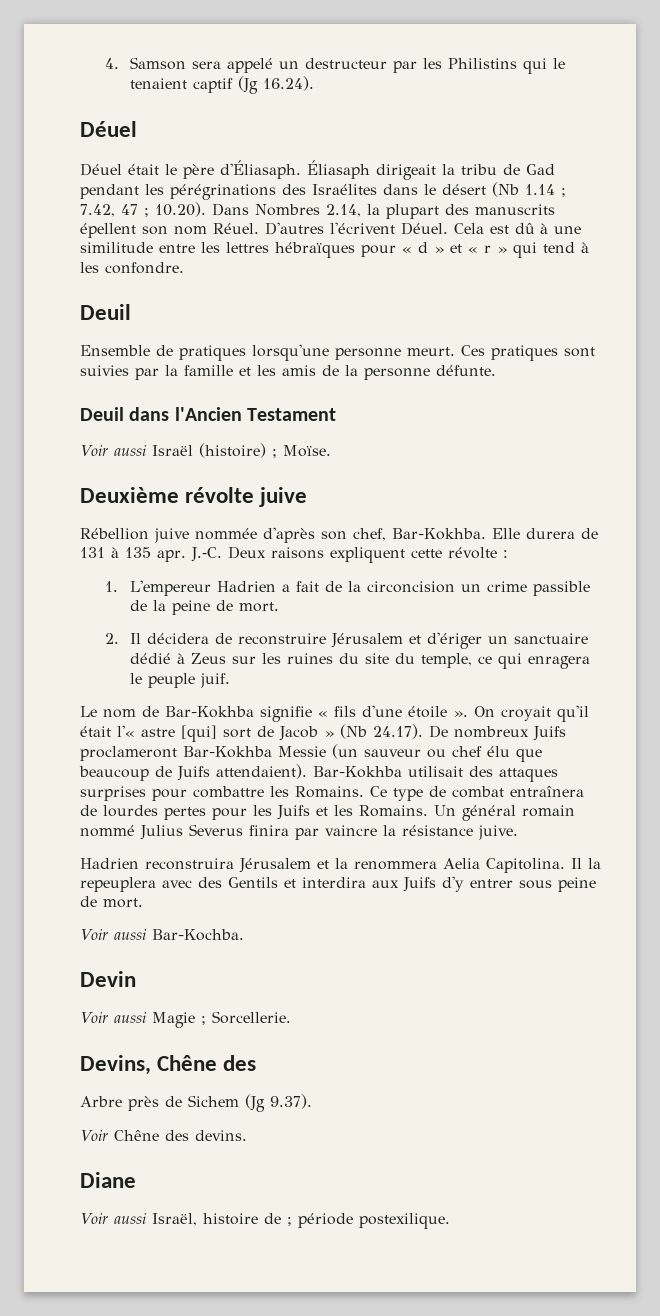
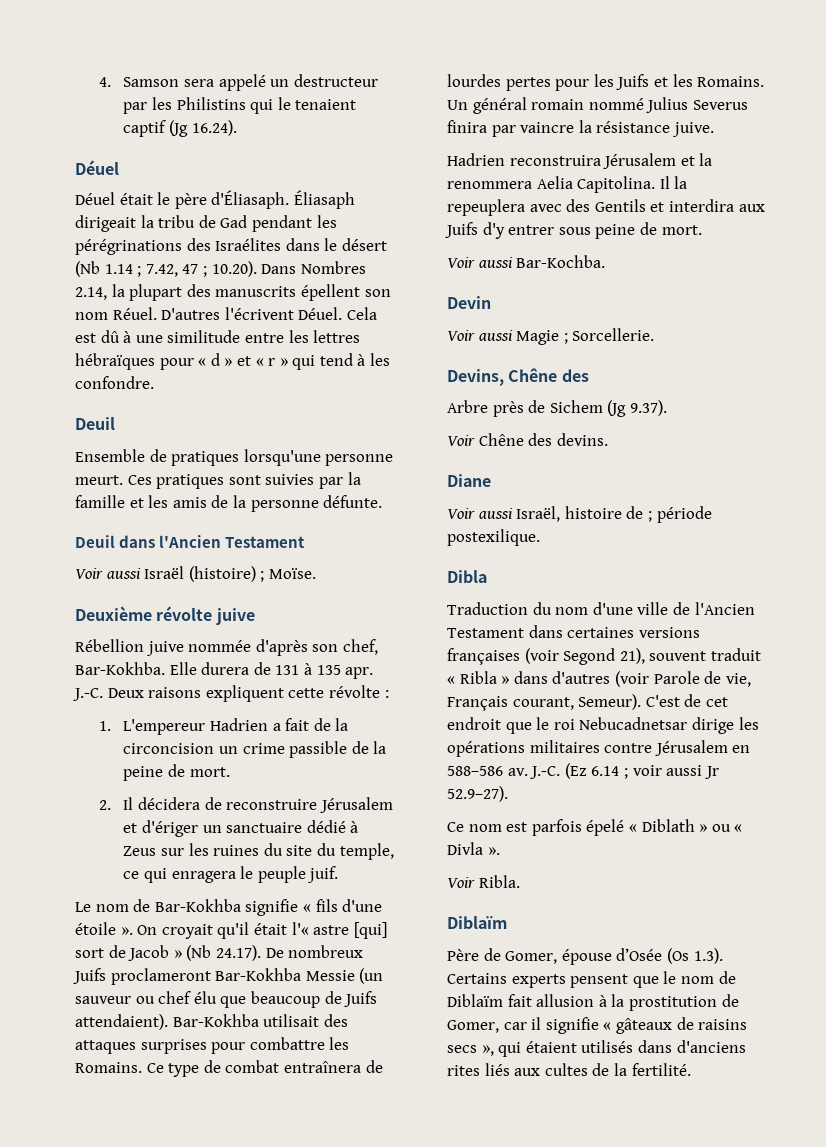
(450, 1221) none -> [447,570,487,583] [447,602,755,615] [447,625,700,638] [447,648,761,665] [447,671,751,687] [447,694,728,711] [447,717,759,734] [447,740,751,757] [447,763,719,779] [447,786,508,802] [447,819,743,836] [447,842,500,855] [447,875,520,888] [447,916,507,929] [447,948,723,965] [447,971,736,988] [447,994,739,1011] [447,1017,748,1034] [447,1040,746,1057] [447,1063,691,1076] // Dibla // Traduction du nom d'une ville de l'Ancien Testament dans certaines versions françaises (voir Segond 21), souvent traduit « Ribla » dans d'autres (voir Parole de vie, Français courant, Semeur). C'est de cet endroit que le roi Nebucadnetsar dirige les opérations militaires contre Jérusalem en 588–586 av. J.‑C. (Ez 6.14 ; voir aussi Jr 52.9–27). // Ce nom est parfois épelé « Diblath » ou « Divla ». // Voir Ribla. // Diblaïm // Père de Gomer, épouse d’Osée (Os 1.3). Certains experts pensent que le nom de Diblaïm fait allusion à la prostitution de Gomer, car il signifie « gâteaux de raisins secs », qui étaient utilisés dans d'anciens rites liés aux cultes de la fertilité.

